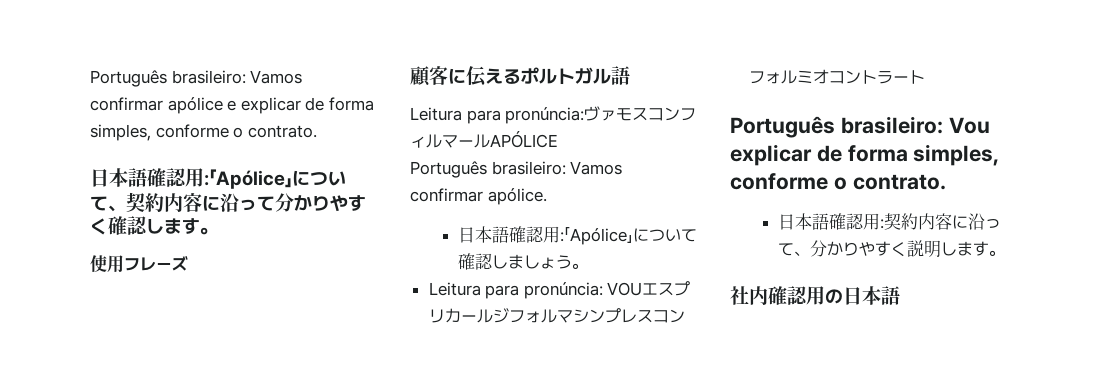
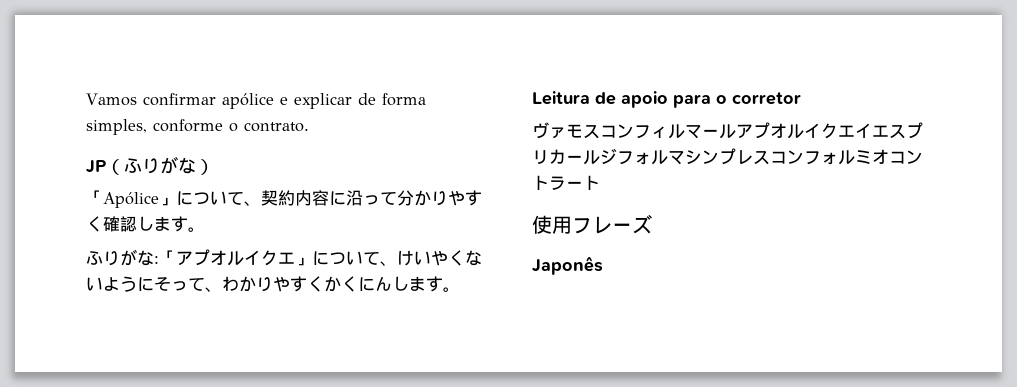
[90,70,246,87] Português brasileiro: -> (86, 99) none
[90,168,209,187] 日本語確認用: -> [86,156,214,175] JP（ふりがな） //
[90,255,188,273] [410,66,630,87] [410,107,585,124] 使用フレーズ // 顧客に伝えるポルトガル語 // Leitura para pronúncia: -> [86,249,482,266] [86,276,460,292] [532,91,801,108] ふりがな:「アプオルイクエ」について、けいやくないようにそって、わかりやすくかくにんします。 // Leitura de apoio para o corretor //
[490,131,558,148] [410,161,623,178] [410,188,547,205] [458,226,698,245] [458,253,589,270] [428,282,643,299] APÓLICE // Português brasileiro: Vamos confirmar apólice. // 日本語確認用:「Apólice」について確認しましょう。 // Leitura para pronúncia: VOU -> [736,122,872,139] アプオルイクエイ
[730,116,990,138] [730,144,1000,166] [730,173,946,190] [778,213,1002,230] [778,240,1006,258] [730,286,900,305] Português brasileiro: Vou explicar de forma simples, conforme o contrato. // 日本語確認用:契約内容に沿って、分かりやすく説明します。 // 社内確認用の日本語 -> [532,214,652,234] [532,257,603,275] 使用フレーズ // Japonês

